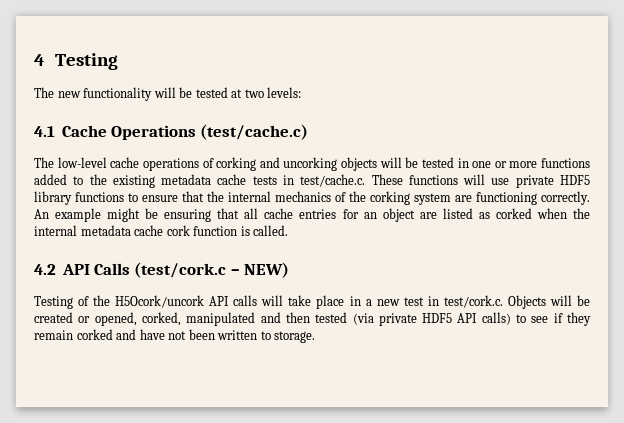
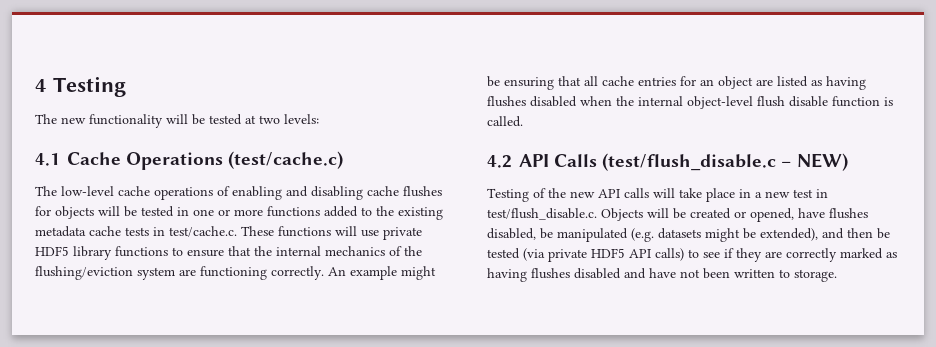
[216,157,338,171] corking and uncorking -> [232,186,442,200] [35,206,51,216] enabling and disabling cache flushes for
[370,191,410,205] corking -> [35,266,133,280] flushing/eviction
[495,208,590,219] [34,225,190,236] corked when the internal metadata cache cork -> [826,76,866,90] [487,96,828,109] having flushes disabled when the internal object-level flush disable
[134,262,227,278] (test/cork.c -> [602,153,777,171] (test/flush_disable.c
[115,295,205,308] H5Ocork/uncork -> [570,191,595,198] new
[443,295,503,308] test/cork.c. -> [487,208,597,220] test/flush_disable.c.
[141,312,256,326] corked, manipulated -> [798,208,868,219] [487,228,818,242] have flushes disabled, be manipulated (e.g. datasets might be extended),
(310, 317) none -> [877,228,890,239] be
[34,329,113,340] remain corked -> [765,248,897,262] [487,268,621,282] are correctly marked as having flushes disabled

